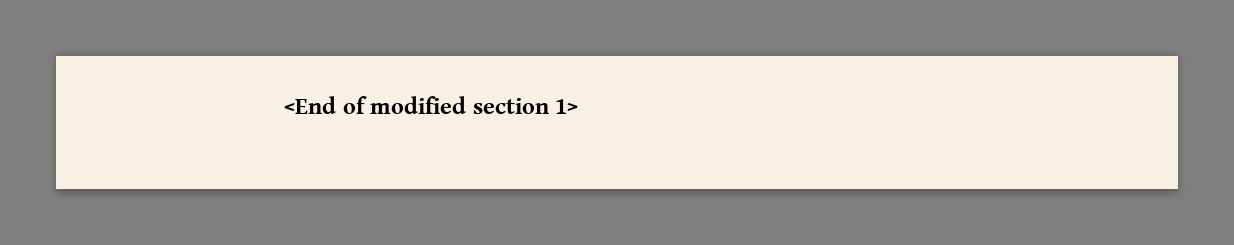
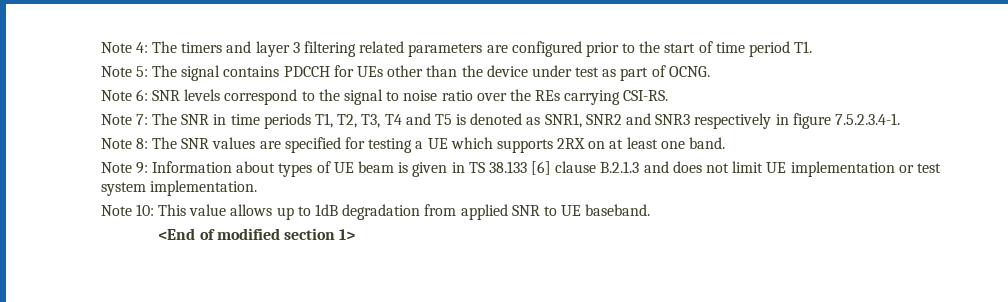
(284, 105) none -> [100,41,813,57] [100,65,710,81] [100,89,669,105] [100,113,900,129] [100,137,726,153] [100,161,941,177] [100,180,257,196] [100,204,651,220] Note 4: The timers and layer 3 filtering related parameters are configured prior to the start of time period T1. // Note 5: The signal contains PDCCH for UEs other than the device under test as part of OCNG. // Note 6: SNR levels correspond to the signal to noise ratio over the REs carrying CSI-RS. // Note 7: The SNR in time periods T1, T2, T3, T4 and T5 is denoted as SNR1, SNR2 and SNR3 respectively in figure 7.5.2.3.4-1. // Note 8: The SNR values are specified for testing a UE which supports 2RX on at least one band. // Note 9: Information about types of UE beam is given in TS 38.133 [6] clause B.2.1.3 and does not limit UE implementation or test system implementation. // Note 10: This value allows up to 1dB degradation from applied SNR to UE baseband. //

